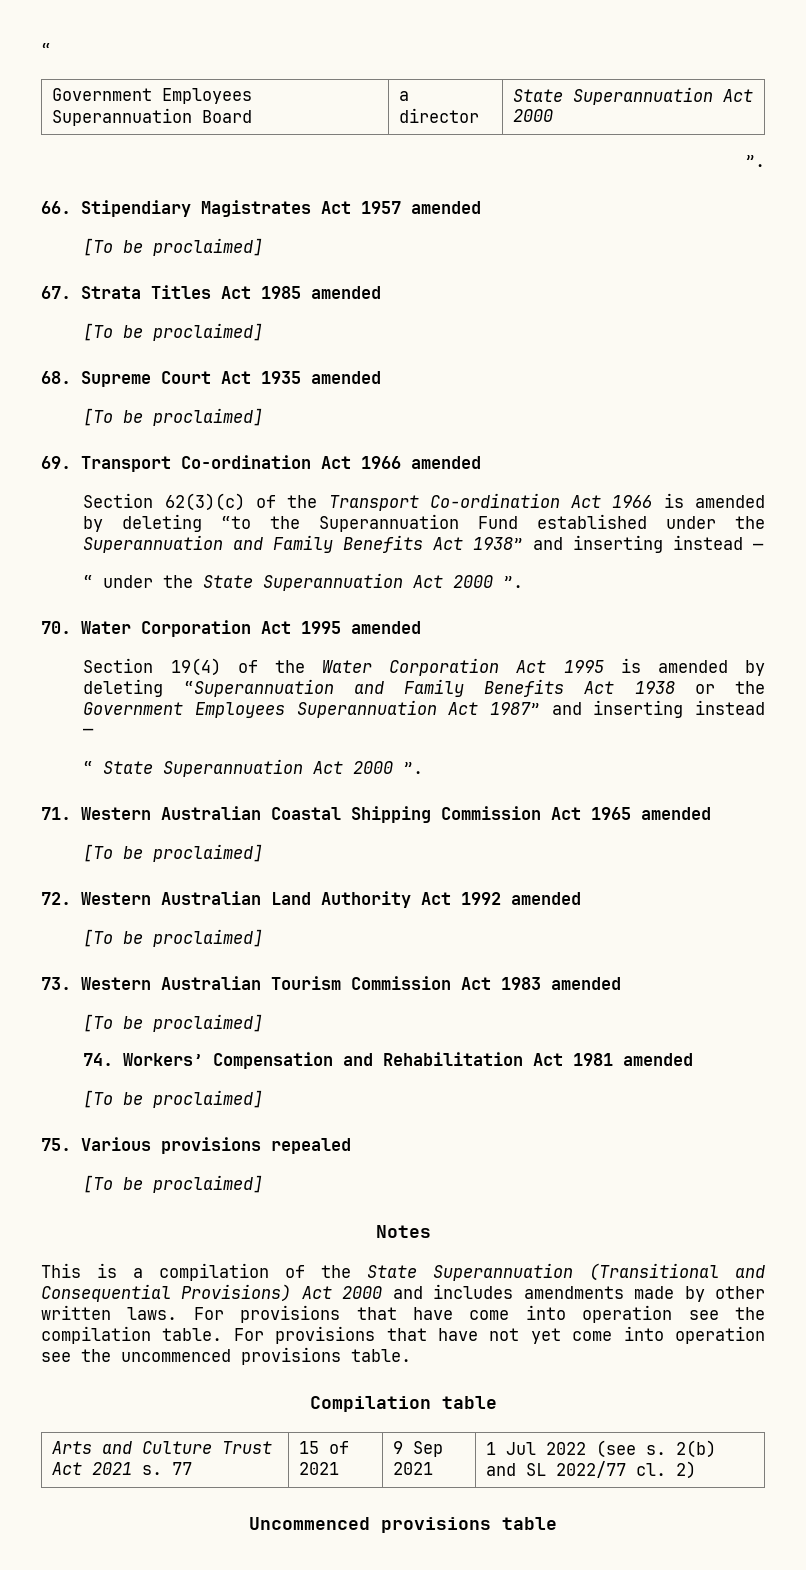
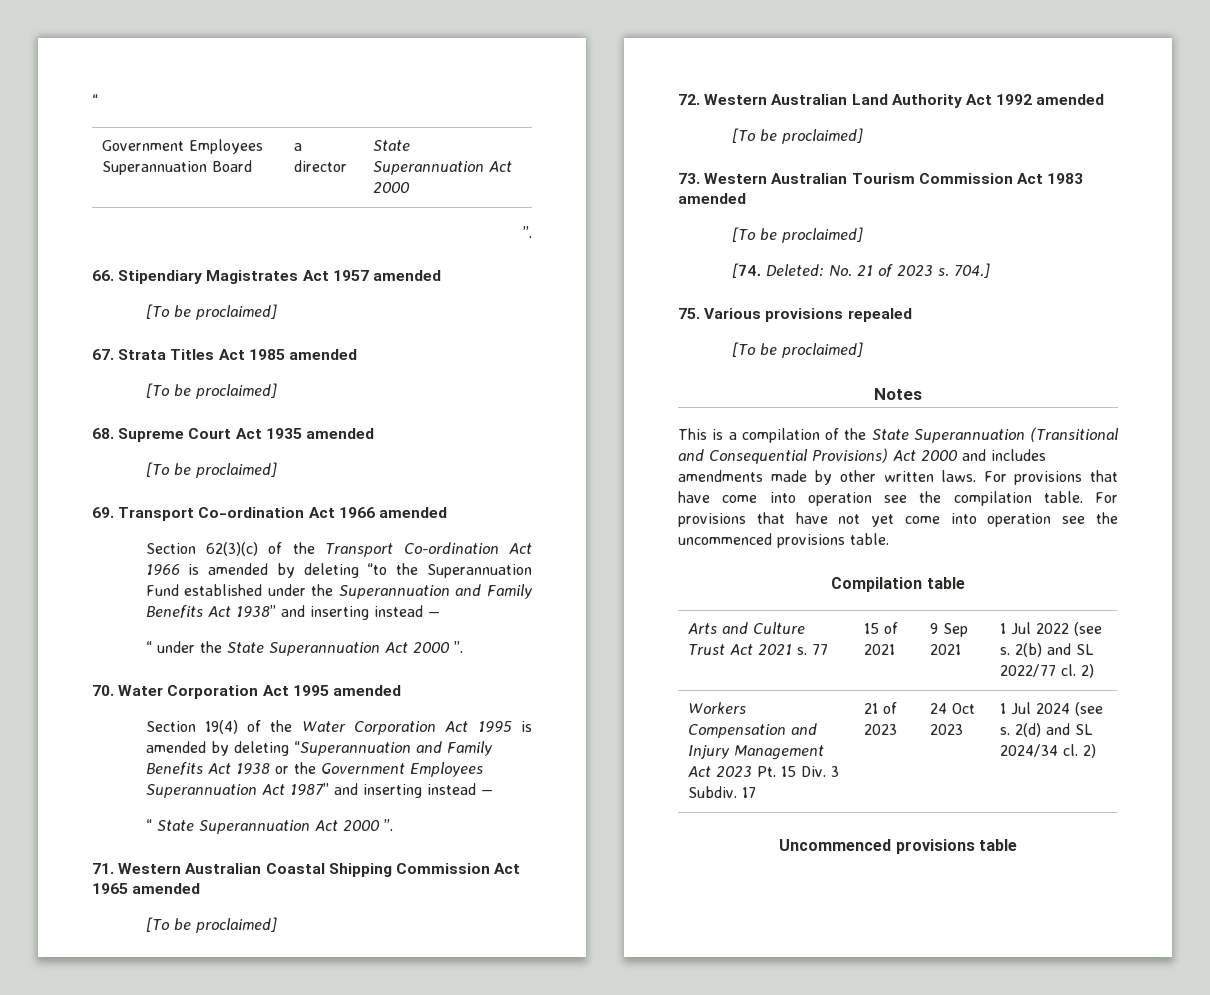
[83,1052,694,1069] [83,1090,264,1108] 74. Workers’ Compensation and Rehabilitation Act 1981 amended // [To be proclaimed] -> [731,263,990,278] [74. Deleted: No. 21 of 2023 s. 704.]
(696, 1470) none -> [688,702,747,714] [688,723,818,738] [688,745,825,760] [688,766,840,777] [688,786,757,798] [864,702,898,714] [864,724,898,735] [930,703,976,714] [930,724,964,735] [1000,702,1104,716] [1000,723,1094,737] [1000,744,1097,758] // Workers Compensation and Injury Management Act 2023 Pt. 15 Div. 3 Subdiv. 17 | 21 of 2023 | 24 Oct 2023 | 1 Jul 2024 (see s. 2(d) and SL 2024/34 cl. 2)

